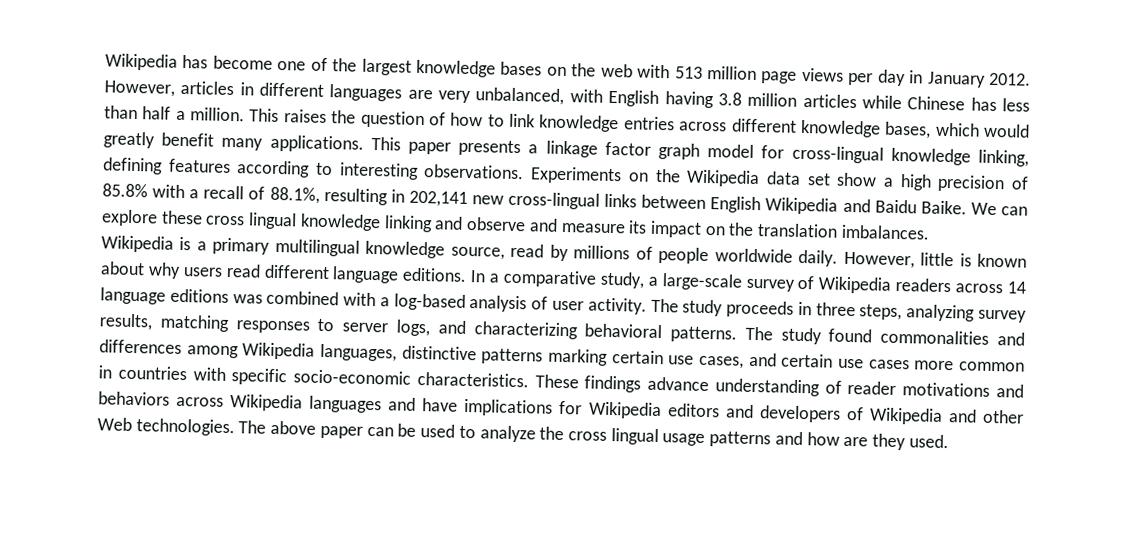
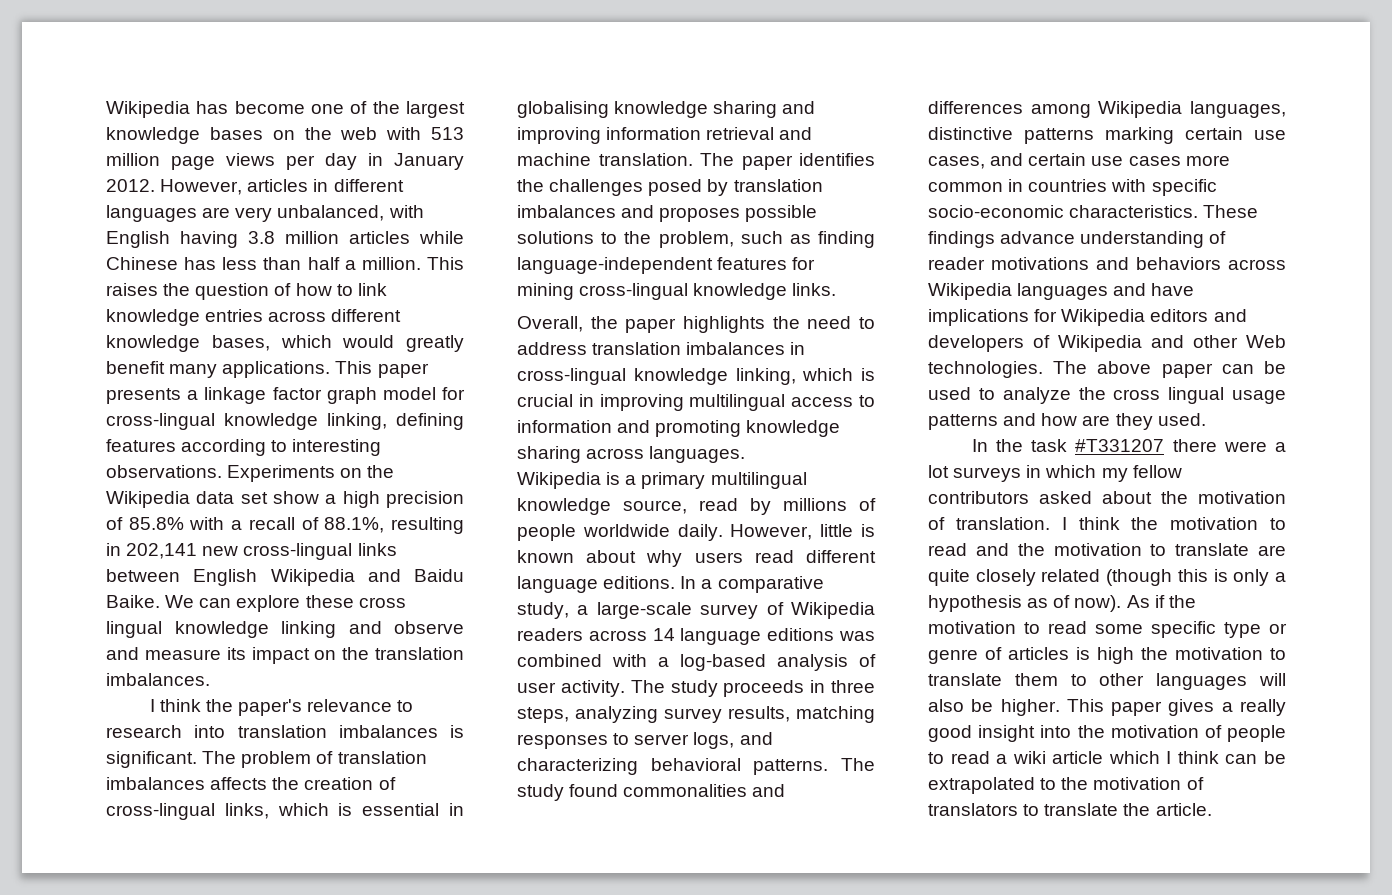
(930, 232) none -> [149,699,414,716] [106,725,464,738] [106,751,427,768] [106,777,396,790] [106,803,465,820] [517,101,816,118] [517,127,813,144] [517,153,875,170] [517,179,823,196] [517,205,818,222] [517,231,875,248] [517,257,816,274] [517,283,837,300] [517,316,875,333] [517,342,806,355] [517,368,875,385] [517,394,875,411] [517,420,841,437] [517,446,746,463] // I think the paper's relevance to research into translation imbalances is significant. The problem of translation imbalances affects the creation of cross-lingual links, which is essential in globalising knowledge sharing and improving information retrieval and machine translation. The paper identifies the challenges posed by translation imbalances and proposes possible solutions to the problem, such as finding language-independent features for mining cross-lingual knowledge links. // Overall, the paper highlights the need to address translation imbalances in cross-lingual knowledge linking, which is crucial in improving multilingual access to information and promoting knowledge sharing across languages.
(949, 441) none -> [971,439,1286,452] [928,465,1182,482] [928,491,1286,504] [928,517,1286,530] [928,543,1286,556] [928,569,1286,586] [928,595,1196,612] [928,621,1287,638] [928,647,1286,664] [928,673,1286,690] [928,699,1286,716] [928,725,1286,742] [928,751,1286,764] [928,777,1204,794] [928,803,1212,816] // In the task #T331207 there were a lot surveys in which my fellow contributors asked about the motivation of translation. I think the motivation to read and the motivation to translate are quite closely related (though this is only a hypothesis as of now). As if the motivation to read some specific type or genre of articles is high the motivation to translate them to other languages will also be higher. This paper gives a really good insight into the motivation of people to read a wiki article which I think can be extrapolated to the motivation of translators to translate the article.

